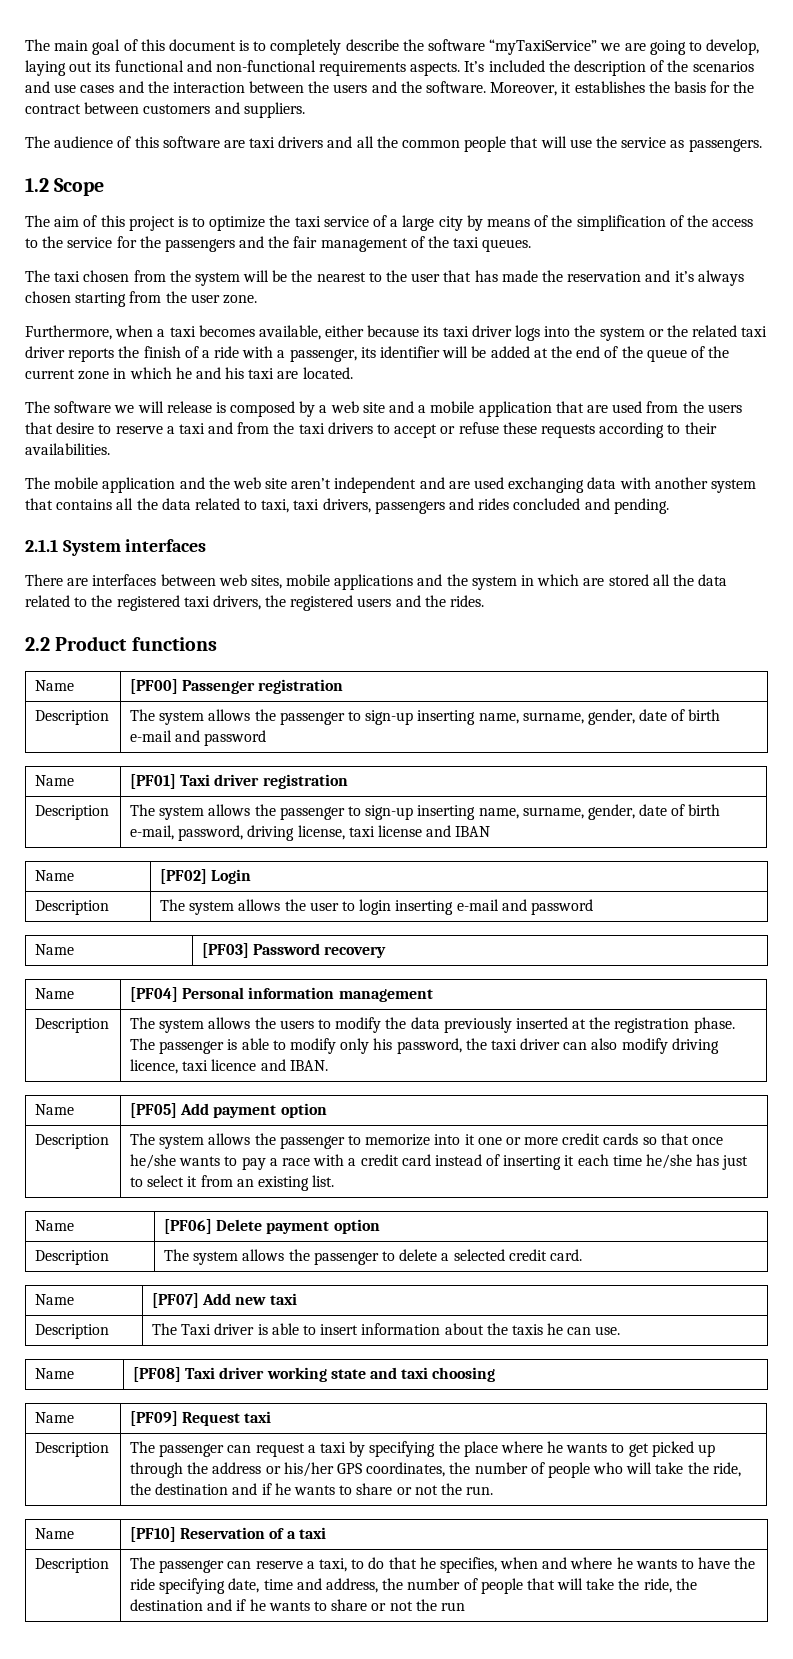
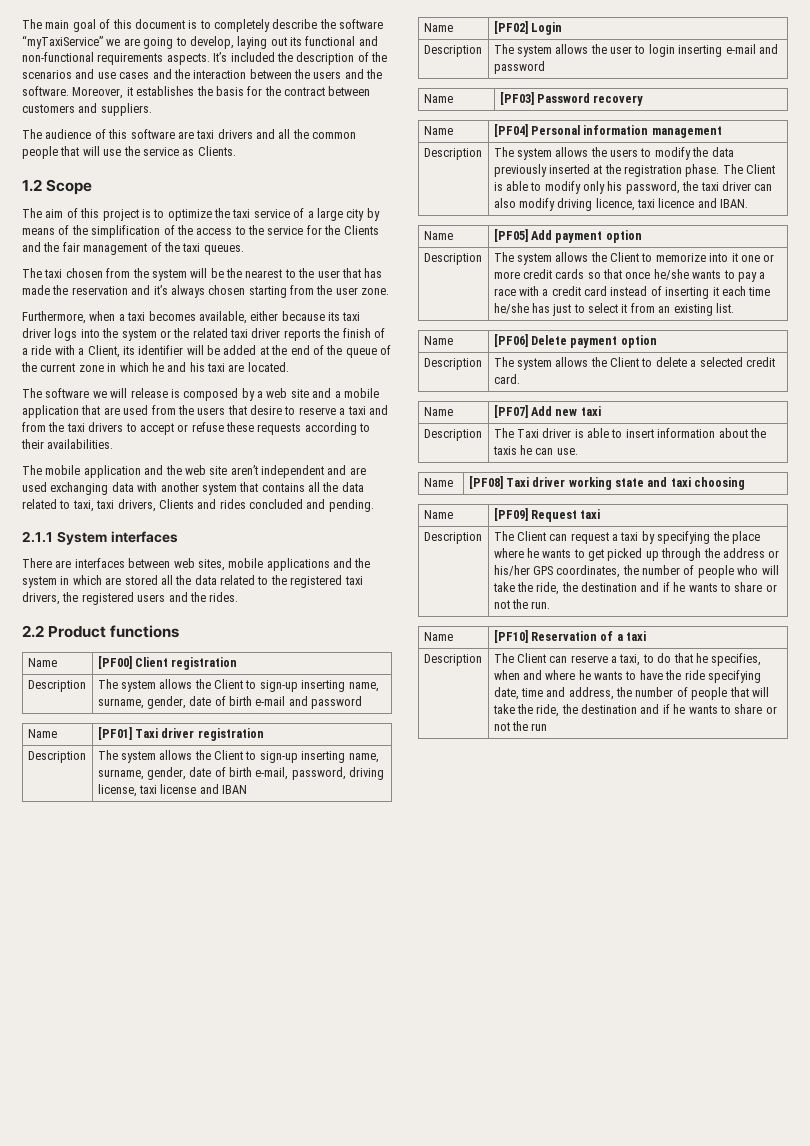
[688,139,762,152] passengers. -> [197,146,236,156] Clients.
[164,239,235,252] passengers -> [343,225,379,235] Clients
[289,349,357,362] passenger, -> [87,345,120,358] Client,
[374,501,445,514] passengers -> [158,499,194,509] Clients
[182,679,344,694] [35,710,110,725] [130,709,345,725] Passenger registration // Description | The system allows the passenger -> [134,657,238,670] [27,680,86,692] [97,679,244,692] Client registration // Description | The system allows the Client
[279,807,345,820] passenger -> [214,750,244,760] Client
[159,1041,225,1054] passenger -> [746,164,776,174] Client
[279,1136,345,1149] passenger -> [610,252,640,262] Client
[313,1252,379,1265] passenger -> [610,357,640,367] Client
[159,1444,225,1457] passenger -> [516,531,546,541] Client
[159,1560,225,1573] passenger -> [516,653,546,663] Client

